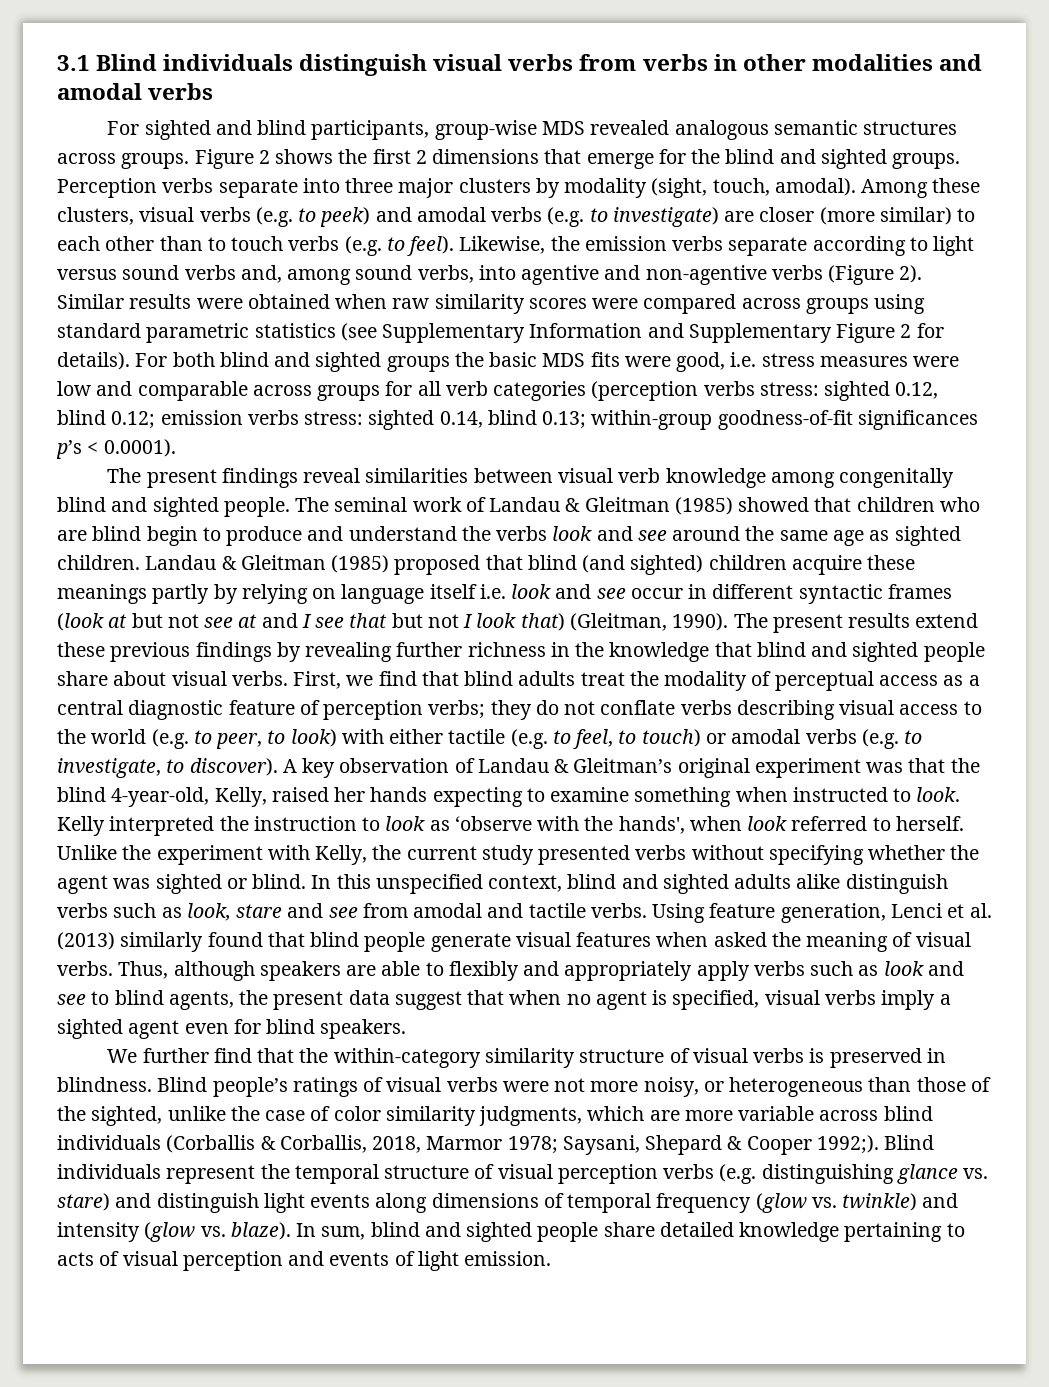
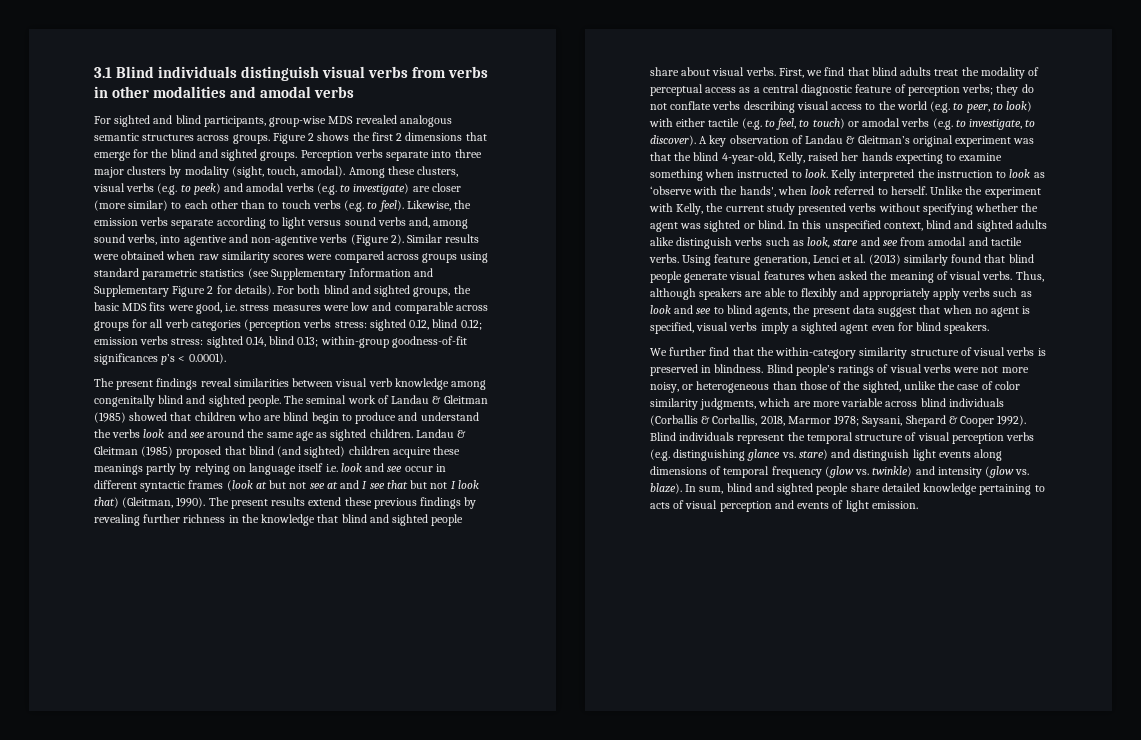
[386,356,450,372] groups -> [413,287,451,297] groups,
[816,1135,879,1154] 1992;). -> [997,415,1027,426] 1992).

